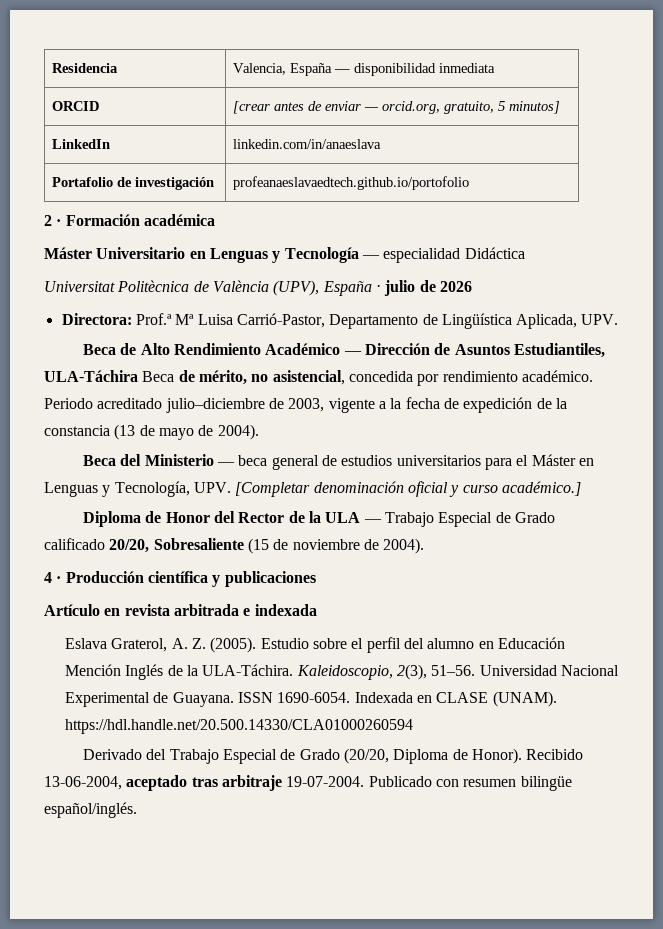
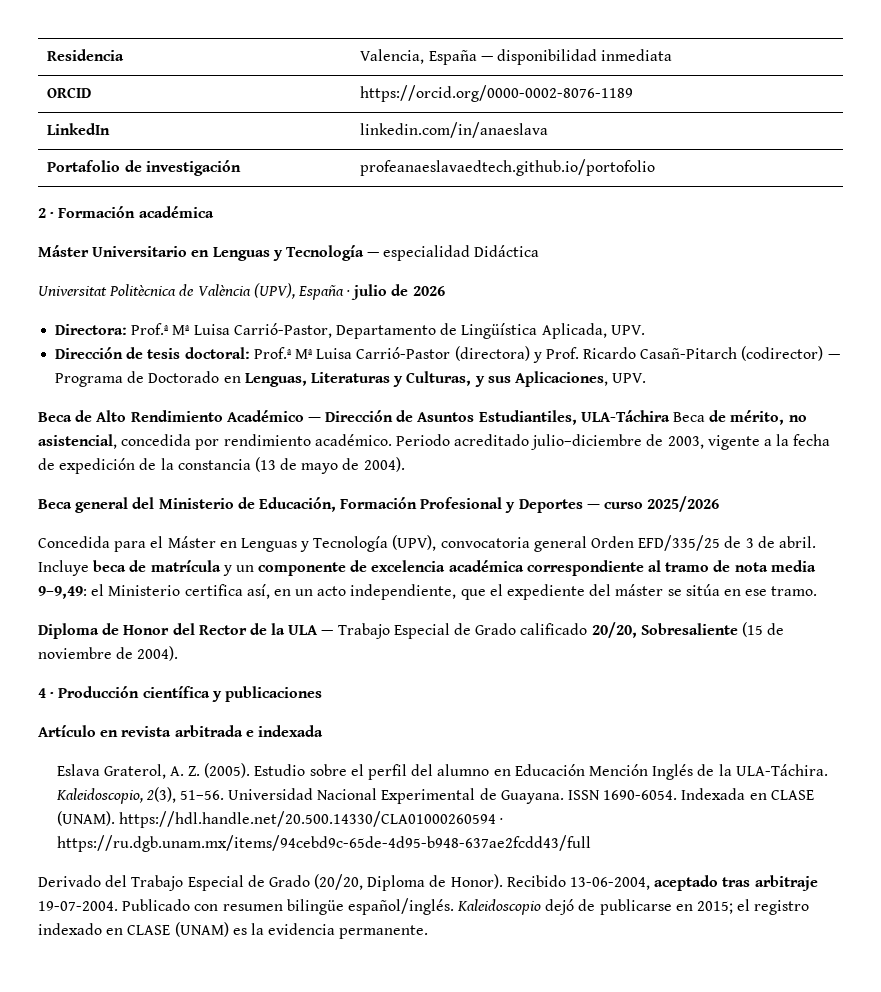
[233,101,561,114] [crear antes de enviar — orcid.org, gratuito, 5 minutos] -> [360,85,634,102] https://orcid.org/0000-0002-8076-1189
(619, 319) none -> [55,346,840,363] [55,371,647,387] // Dirección de tesis doctoral: Prof.ª Mª Luisa Carrió-Pastor (directora) y Prof. Ricardo Casañ-Pitarch (codirector) — Programa de Doctorado en Lenguas, Literaturas y Culturas, y sus Aplicaciones, UPV.
(117, 460) none -> [75,497,129,513] general
[217,455,481,470] — beca general de estudios universitarios -> [237,496,720,513] [38,536,110,548] de Educación, Formación Profesional y Deportes — curso 2025/2026 // Concedida
[114,481,581,497] Tecnología, UPV. [Completar denominación oficial y curso académico.] -> [313,535,816,552] [38,560,816,576] [38,584,818,600] Tecnología (UPV), convocatoria general Orden EFD/335/25 de 3 de abril. Incluye beca de matrícula y un componente de excelencia académica correspondiente al tramo de nota media 9–9,49: el Ministerio certifica así, en un acto independiente, que el expediente del máster se sitúa en ese tramo.
(414, 726) none -> [499,818,503,824] [56,835,591,852] · https://ru.dgb.unam.mx/items/94cebd9c-65de-4d95-b948-637ae2fcdd43/full
(137, 810) none -> [457,899,810,915] [38,922,429,939] Kaleidoscopio dejó de publicarse en 2015; el registro indexado en CLASE (UNAM) es la evidencia permanente.

